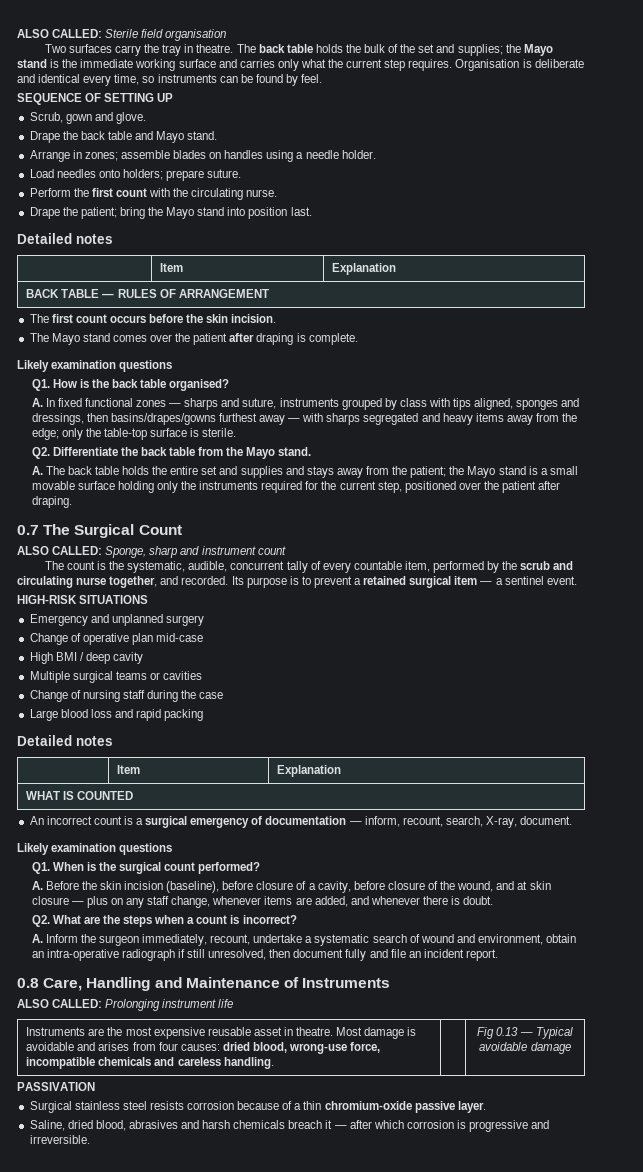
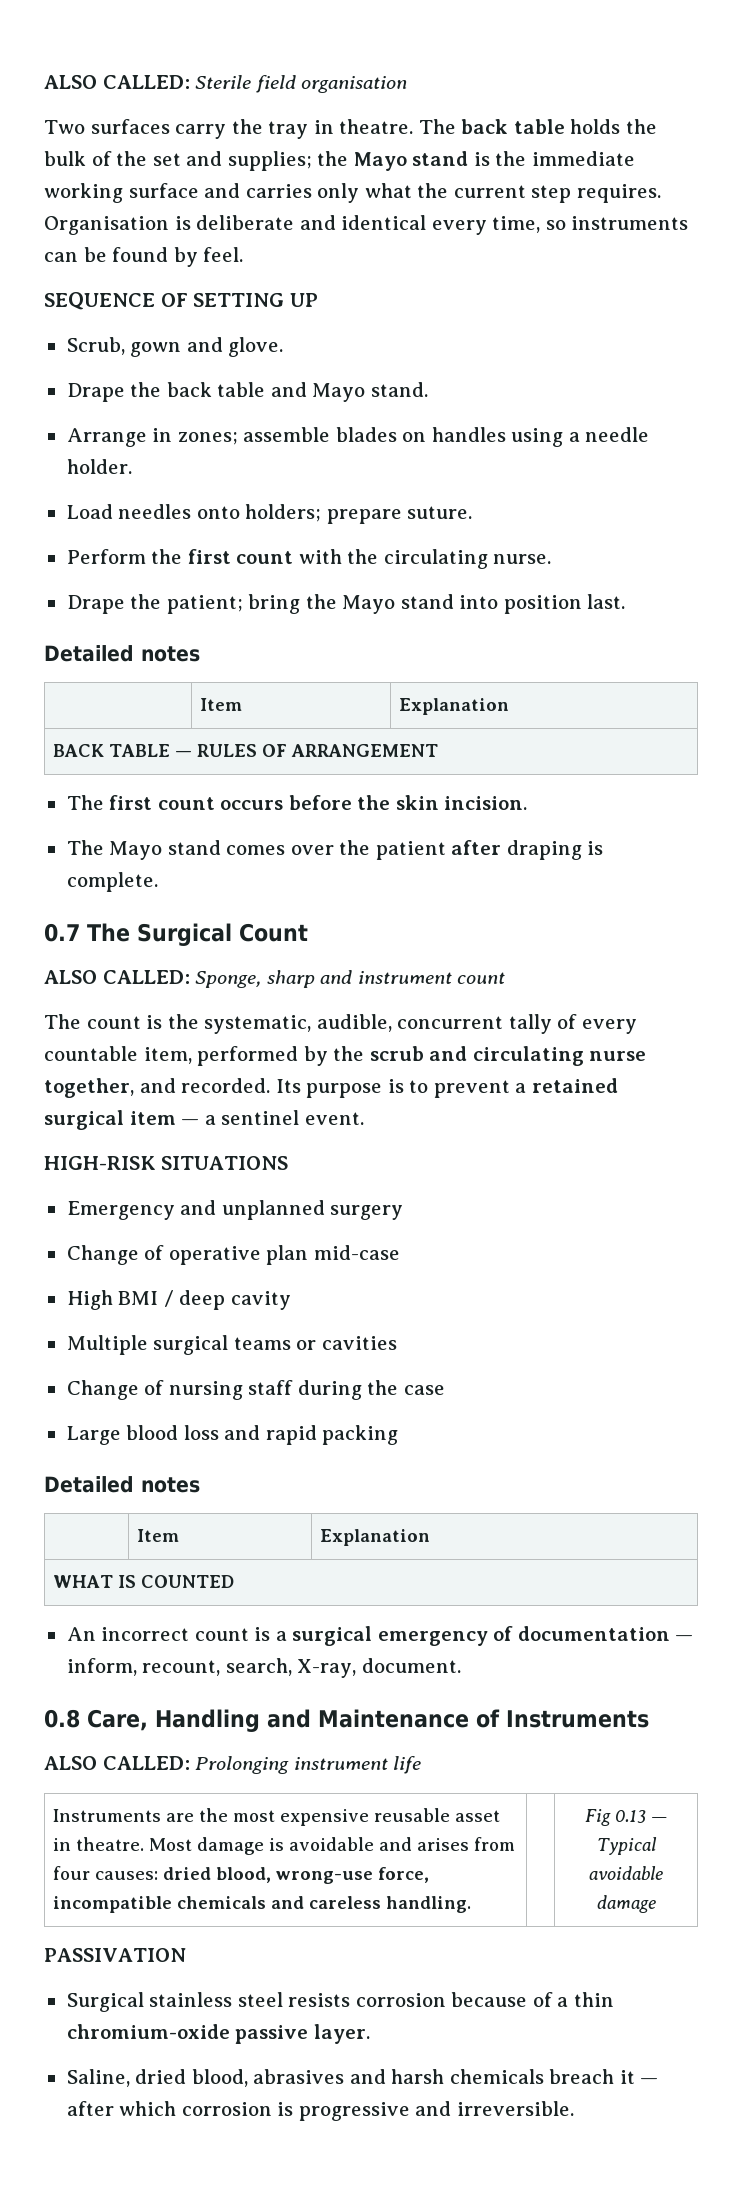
[17,360,173,372] [31,379,230,391] [31,398,580,410] [31,413,578,425] [31,428,237,440] [31,447,312,459] [31,466,578,478] [31,481,561,493] [31,496,72,508] // Likely examination questions // Q1. How is the back table organised? // A. In fixed functional zones — sharps and suture, instruments grouped by class with tips aligned, sponges and dressings, then basins/drapes/gowns furthest away — with sharps segregated and heavy items away from the edge; only the table-top surface is sterile. // Q2. Differentiate the back table from the Mayo stand. // A. The back table holds the entire set and supplies and stays away from the patient; the Mayo stand is a small movable surface holding only the instruments required for the current step, positioned over the patient after draping. -> (158, 882) none
[17,843,173,855] [31,862,261,874] [31,881,551,893] [31,896,494,908] [31,915,297,927] [31,934,577,946] [31,949,499,961] // Likely examination questions // Q1. When is the surgical count performed? // A. Before the skin incision (baseline), before closure of a cavity, before closure of the wound, and at skin closure — plus on any staff change, whenever items are added, and whenever there is doubt. // Q2. What are the steps when a count is incorrect? // A. Inform the surgeon immediately, recount, undertake a systematic search of wound and environment, obtain an intra-operative radiograph if still unresolved, then document fully and file an incident report. -> (461, 1665) none

